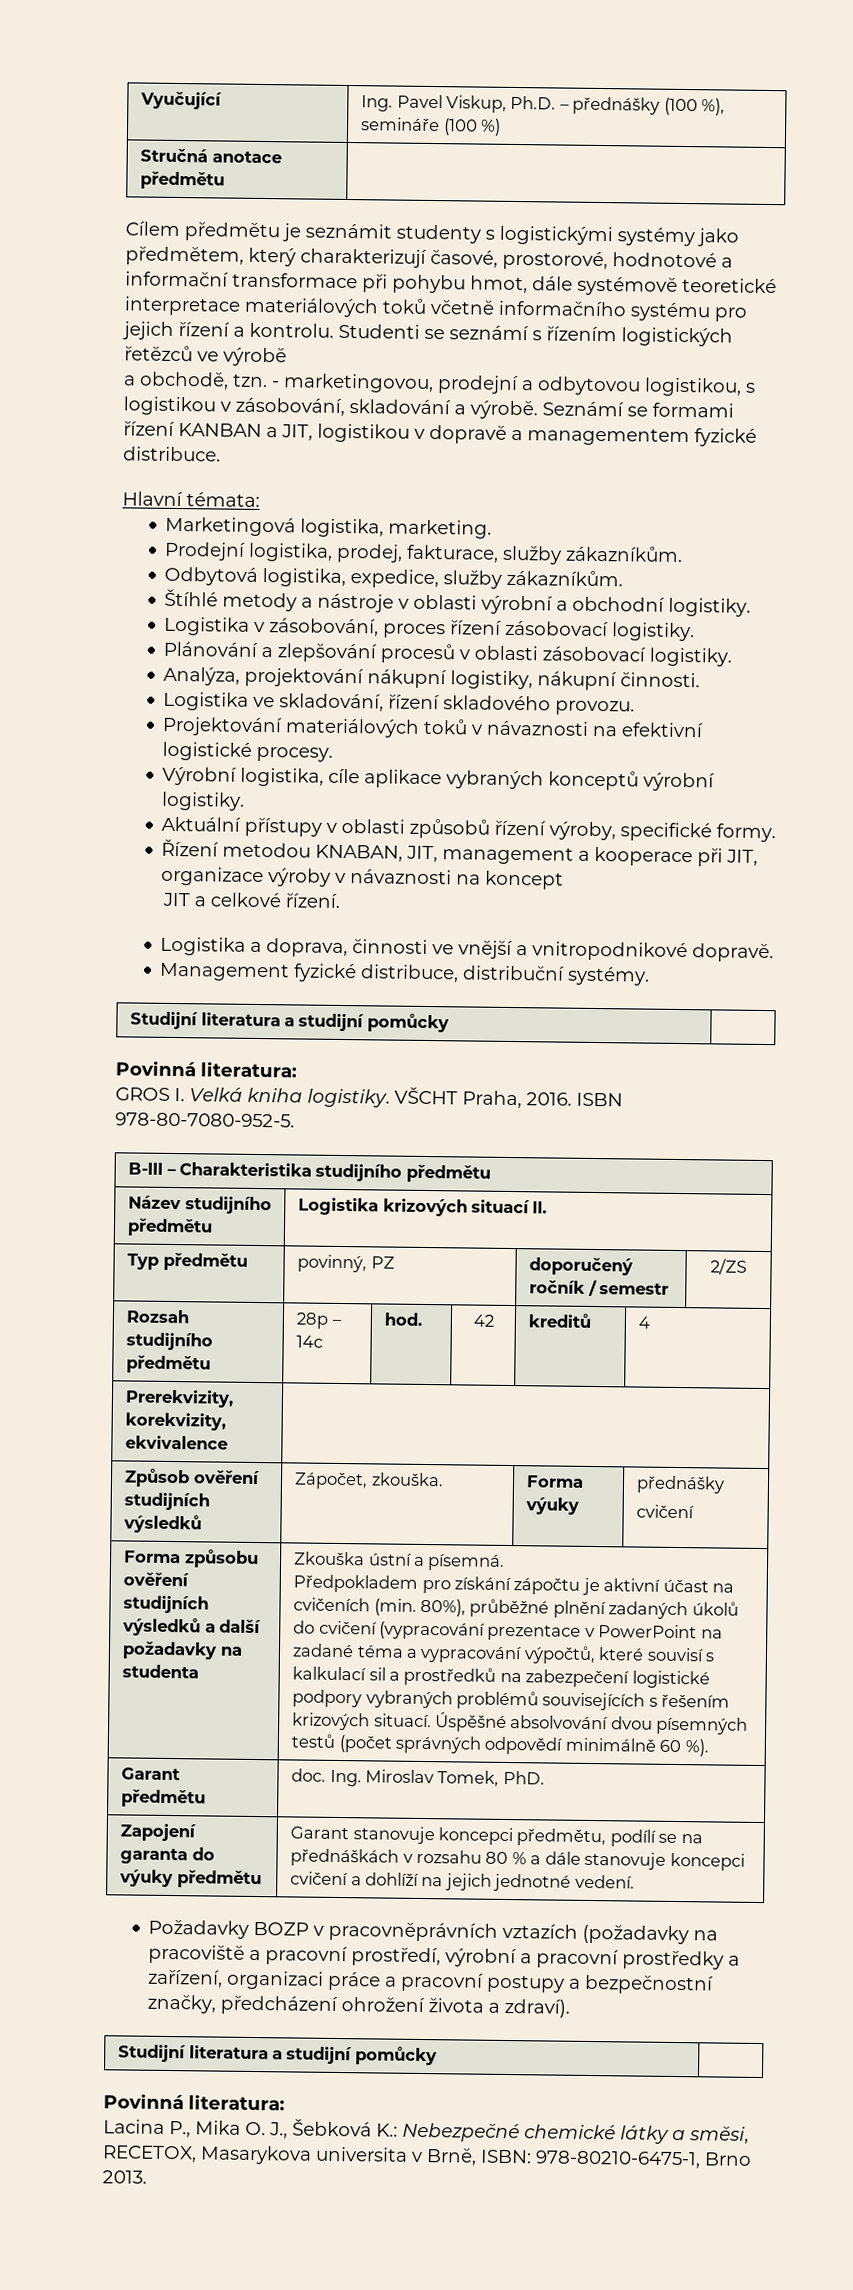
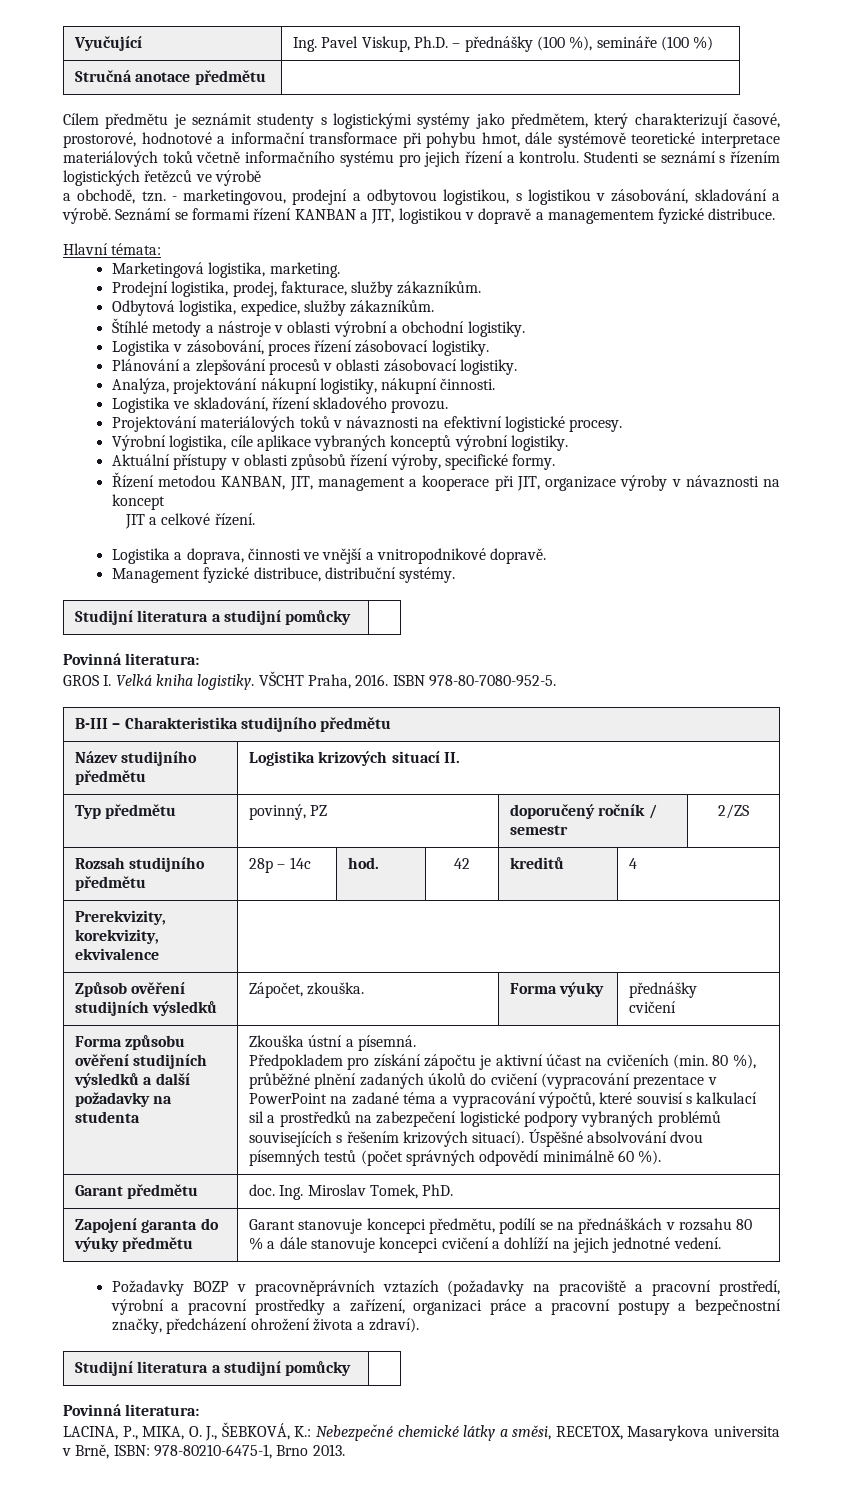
[315,844,404,862] KNABAN, -> [221,476,286,490] KANBAN,
[419,1598,466,1617] 80%), -> [712,1054,756,1069] 80 %),
[373,1713,432,1728] situací. -> [472,1131,525,1146] situací).
[103,2119,241,2138] Lacina P., Mika -> [63,1426,185,1440] LACINA, P., MIKA,
[292,2118,372,2137] Šebková -> [221,1422,290,1440] ŠEBKOVÁ,

